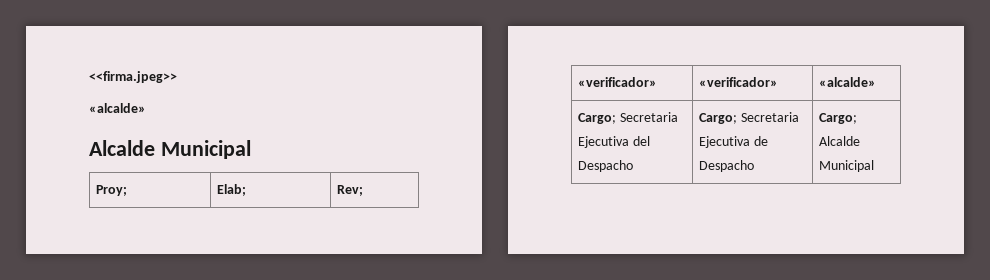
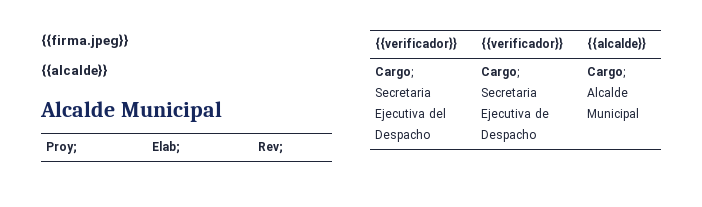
[89,71,177,83] [89,103,146,113] <<firma.jpeg>> // «alcalde» -> [41,34,129,48] [41,64,108,77] {{firma.jpeg}} // {{alcalde}}
[578,77,658,87] [699,77,779,87] [819,77,877,87] «verificador» | «verificador» | «alcalde» -> [375,37,458,50] [481,37,564,50] [587,37,647,50] {{verificador}} | {{verificador}} | {{alcalde}}

